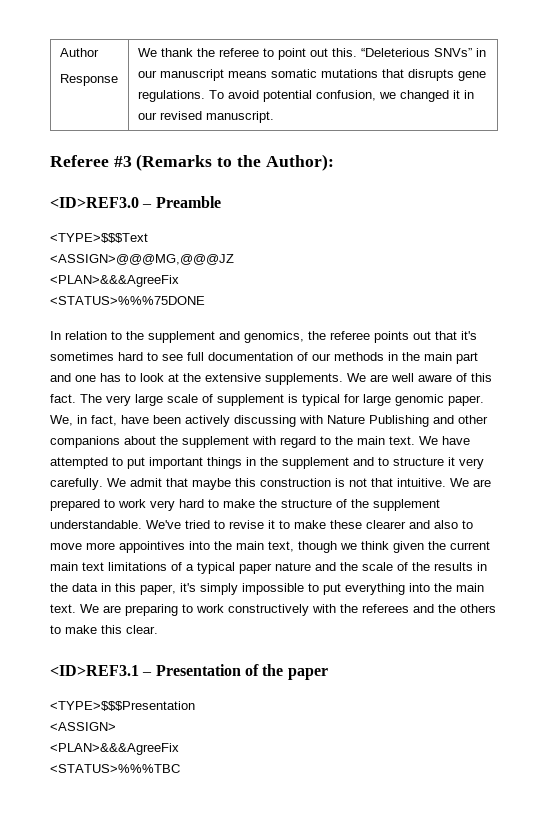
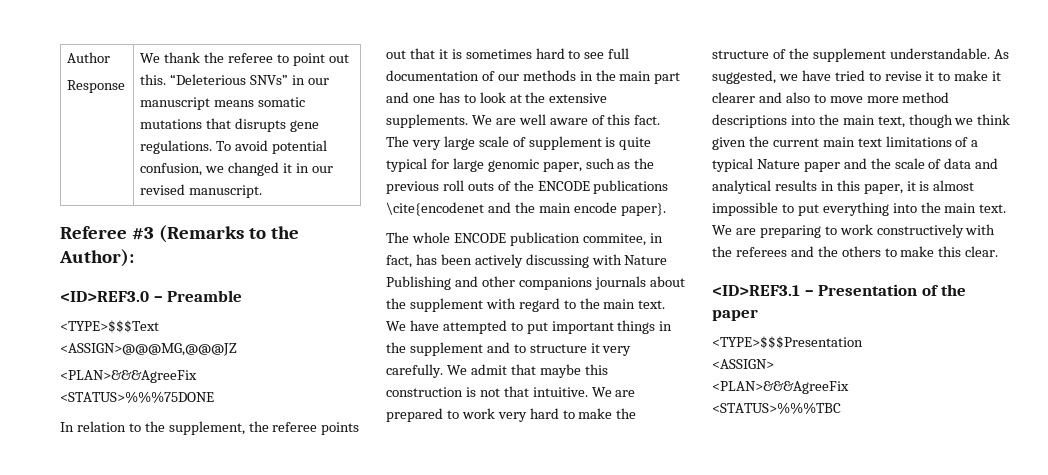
[148,331,304,343] supplement and genomics, -> [168,421,245,435] supplement,
[461,331,477,340] it's -> [438,49,462,59] it is
(298, 398) none -> [619,137,652,150] quite
[448,395,484,406] [50,415,73,426] paper. We, -> [542,158,655,172] [386,180,669,194] [386,202,666,216] [386,232,646,246] paper, such as the previous roll outs of the ENCODE publications \cite{encodenet and the main encode paper}. // The whole ENCODE publication commitee,
[121,415,149,424] have -> [415,254,437,265] has
(120, 442) none -> [594,276,646,290] journals
[146,520,181,529] We've -> [993,49,1009,59] [712,70,831,84] As suggested, we have
[330,520,362,529] these -> [992,71,1002,81] it
[119,541,185,553] appointives -> [902,92,950,103] [712,114,787,128] method descriptions
[239,562,311,574] paper nature -> [756,159,840,172] Nature paper
[412,562,487,571] [50,583,238,595] the results in the data in this paper, it's simply -> [944,158,999,169] [712,180,975,194] data and analytical results in this paper, it is almost

